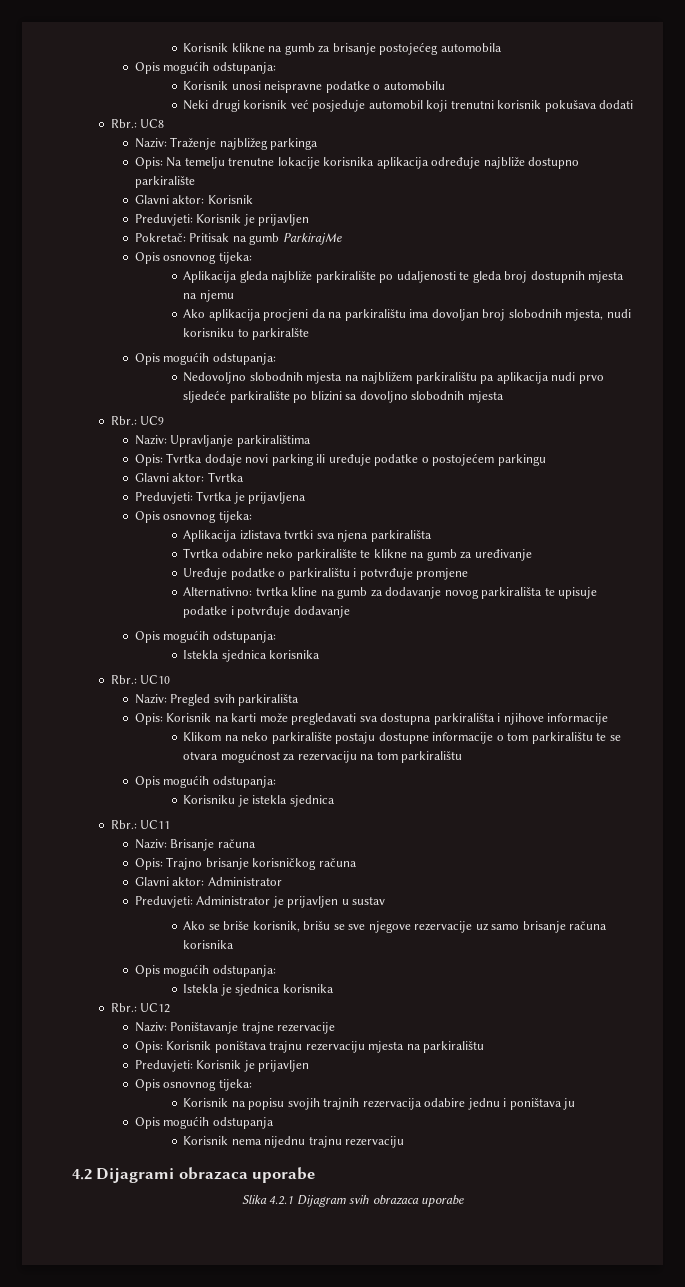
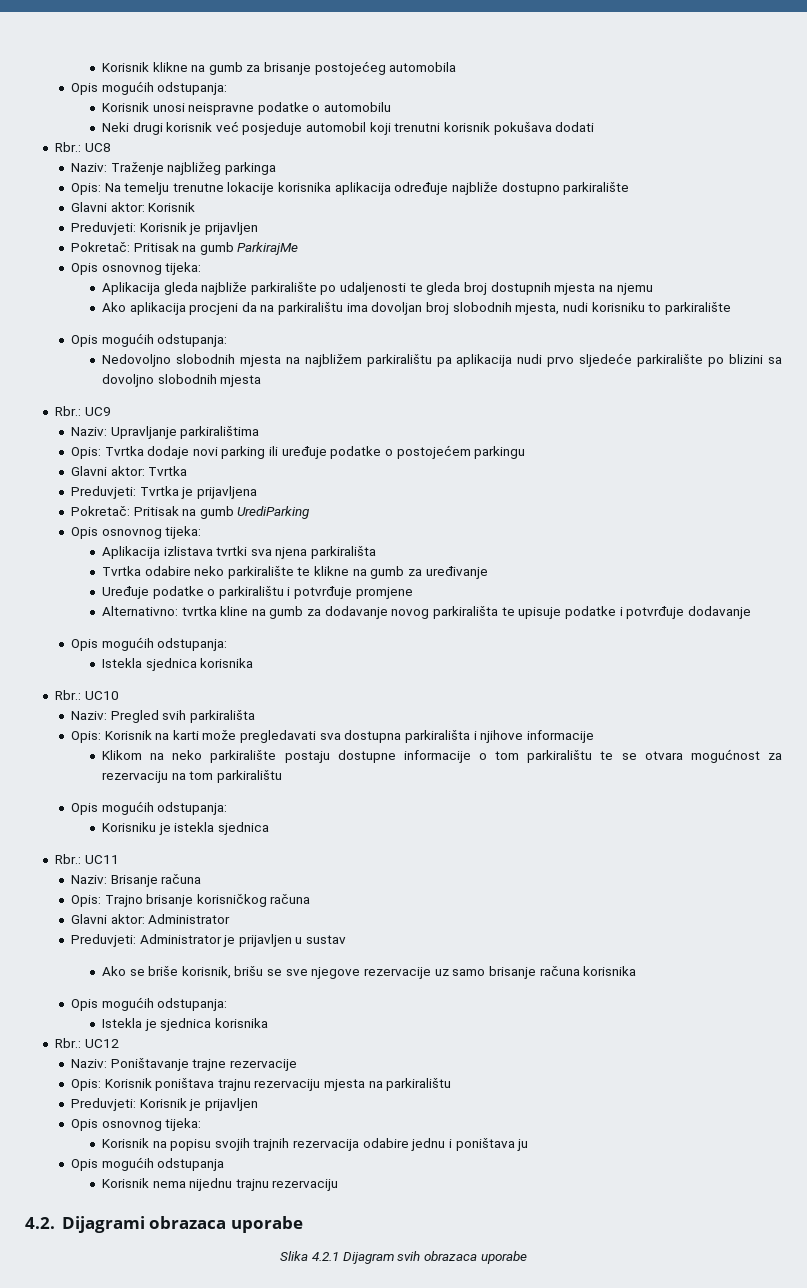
[252,328,310,340] parkiralšte -> [664,302,731,315] parkiralište
(307, 498) none -> [70,506,310,519] // Pokretač: Pritisak na gumb UrediParking
[72,1169,92,1180] 4.2 -> [25,1217,55,1229] 4.2.

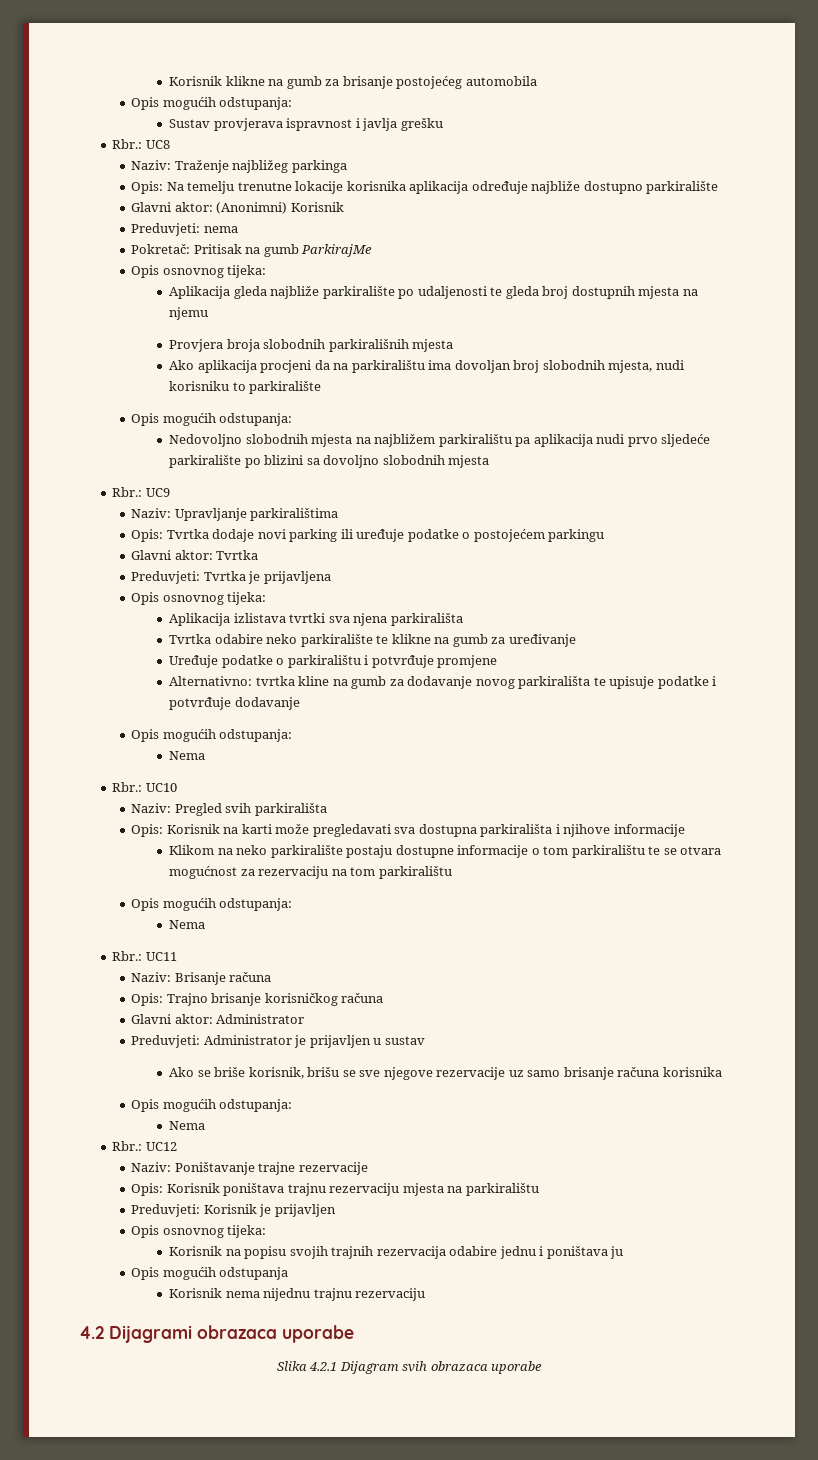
[101,102,392,115] [101,121,595,135] Korisnik unosi neispravne podatke o automobilu // Neki drugi korisnik već posjeduje automobil koji trenutni korisnik pokušava dodati -> [169,118,443,131] Sustav provjerava ispravnost i javlja grešku
(145, 207) none -> [216,202,288,214] (Anonimni)
[139,222,258,235] Korisnik je prijavljen -> [203,226,238,233] nema
(653, 289) none -> [169,339,454,352] // Provjera broja slobodnih parkirališnih mjesta
[70,506,310,519] // Pokretač: Pritisak na gumb UrediParking -> (331, 577) none
[101,658,254,671] Istekla sjednica korisnika -> [169,751,206,760] Nema
[101,822,269,835] Korisniku je istekla sjednica -> [169,920,206,929] Nema
[101,1018,268,1031] Istekla je sjednica korisnika -> [169,1121,206,1130] Nema
[25,1217,55,1229] 4.2. -> [79,1326,104,1339] 4.2

